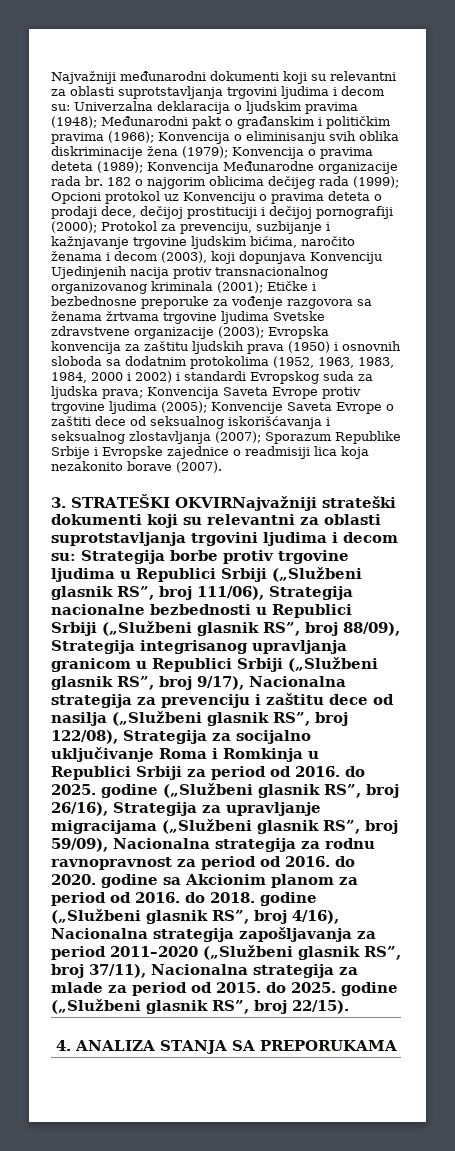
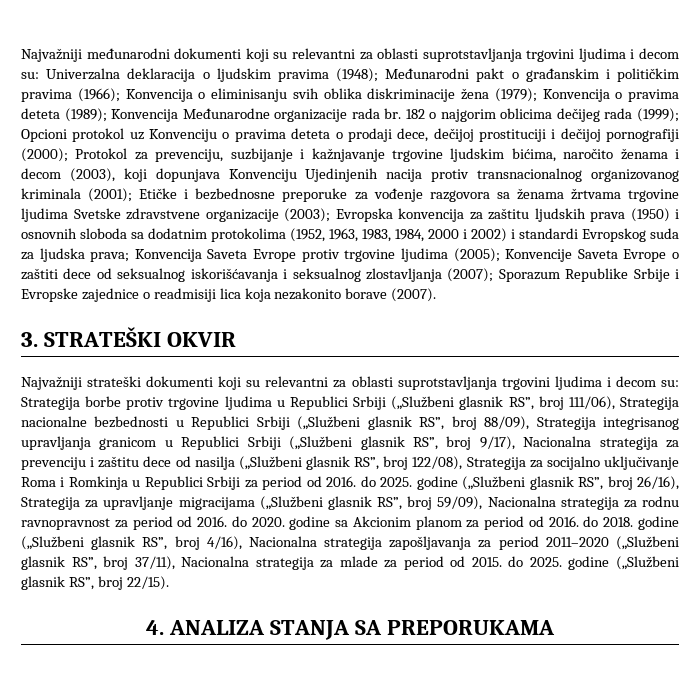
[175,496,317,511] OKVIRNajvažniji -> [167,332,237,347] [21,376,82,390] OKVIR // Najvažniji

